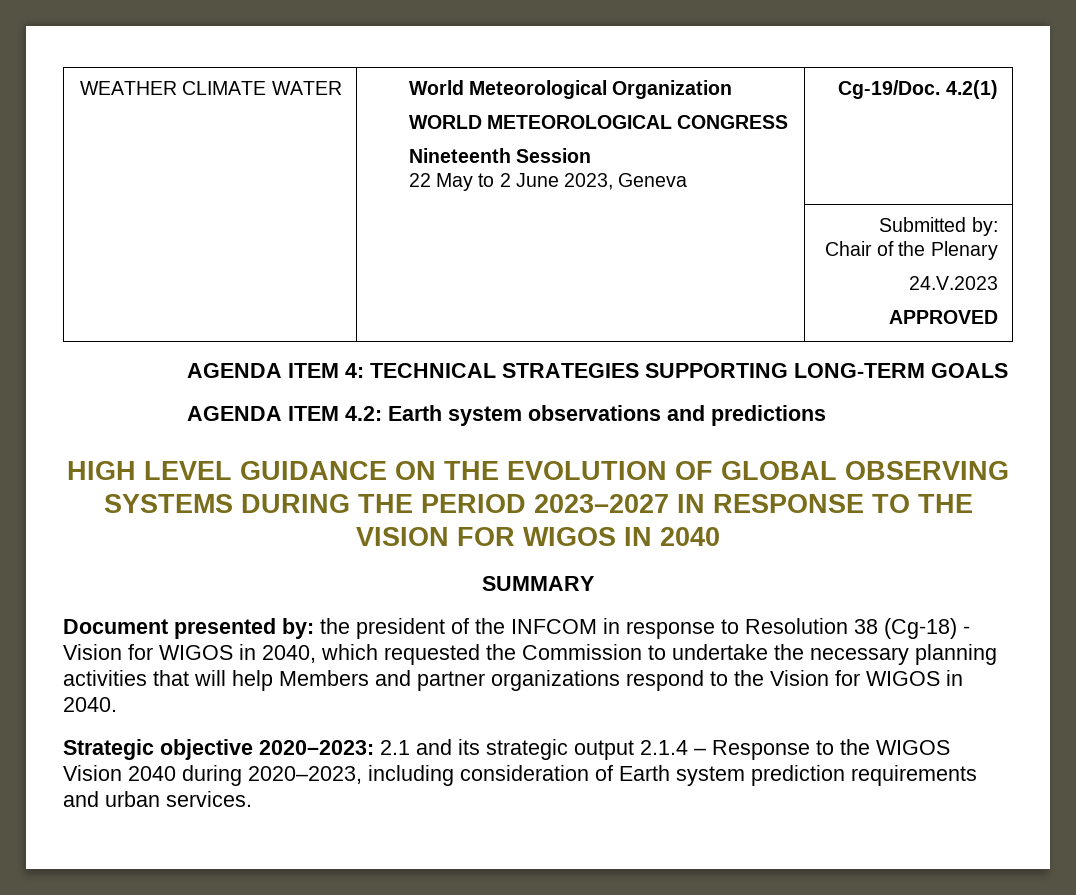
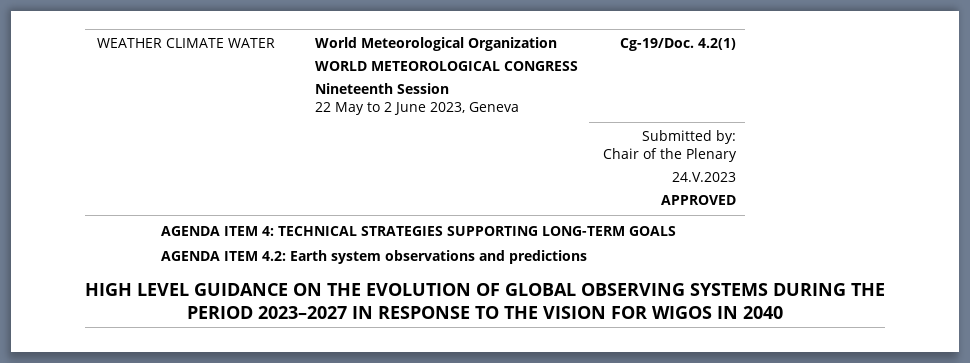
[482,576,594,591] [63,618,970,639] [63,644,997,665] [63,670,963,691] [63,697,117,712] [63,739,950,760] [63,765,977,786] [63,791,252,807] // SUMMARY // Document presented by: the president of the INFCOM in response to Resolution 38 (Cg-18) - Vision for WIGOS in 2040, which requested the Commission to undertake the necessary planning activities that will help Members and partner organizations respond to the Vision for WIGOS in 2040. // Strategic objective 2020–2023: 2.1 and its strategic output 2.1.4 – Response to the WIGOS Vision 2040 during 2020–2023, including consideration of Earth system prediction requirements and urban services. -> (783, 312) none

